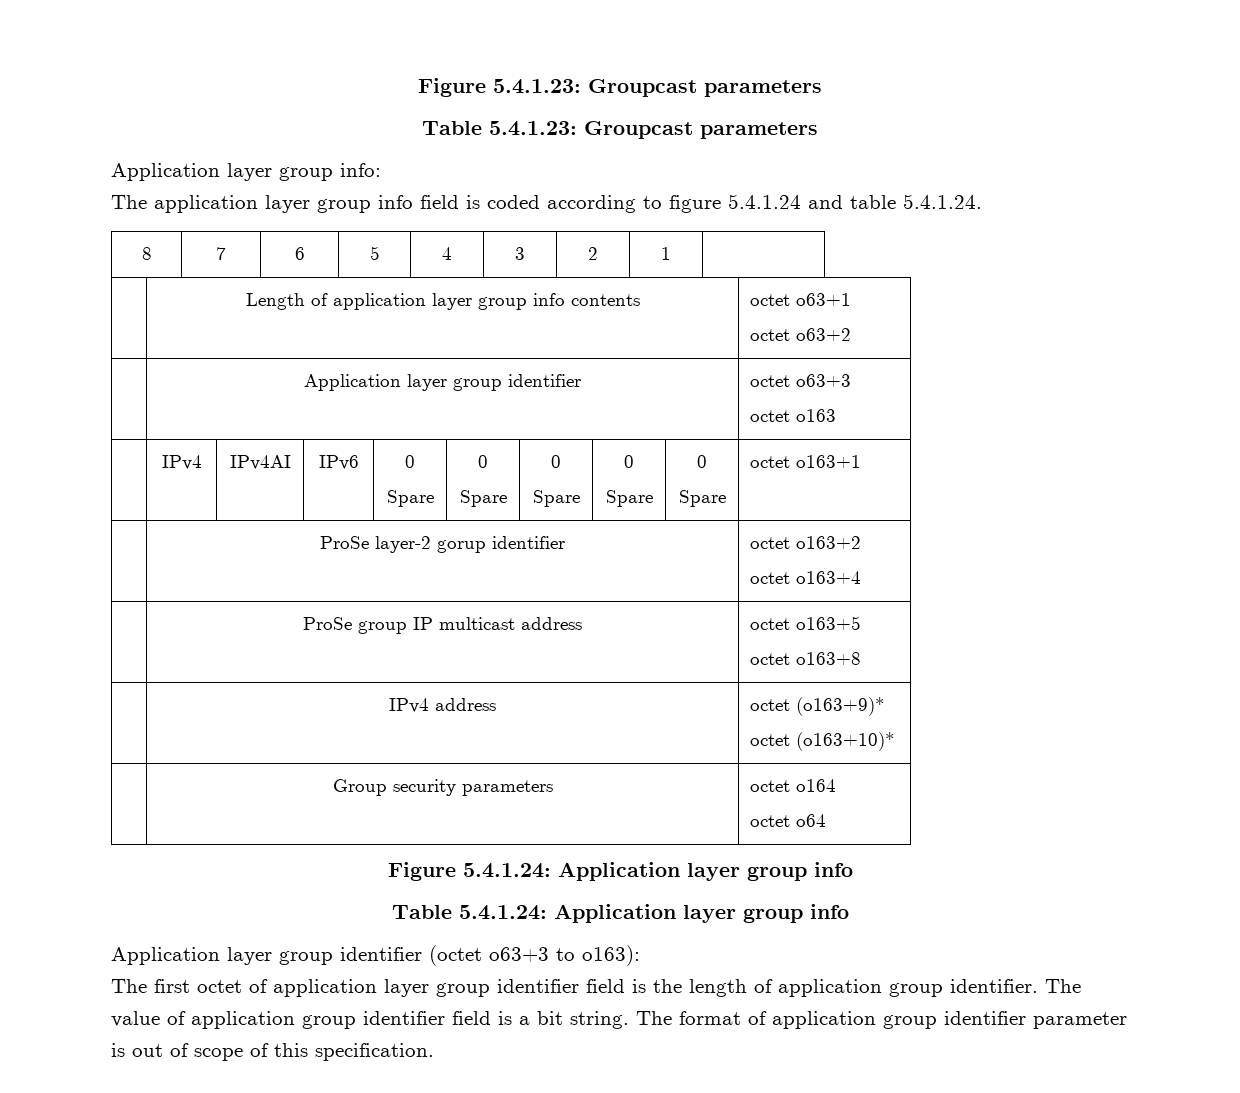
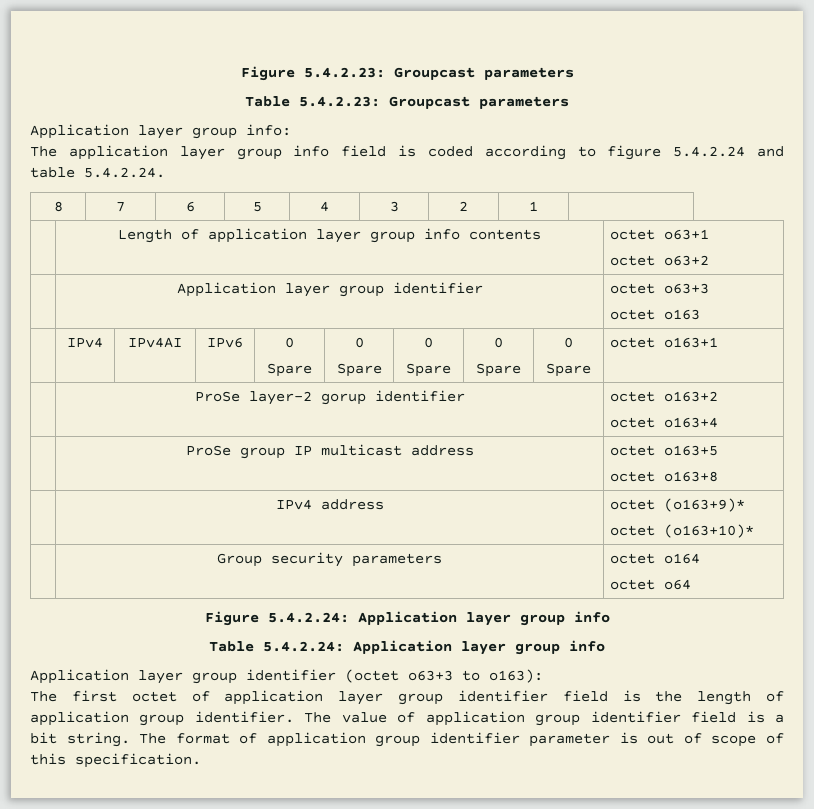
[418,78,581,97] Figure 5.4.1.23: -> [240,66,385,81] Figure 5.4.2.23:
[489,121,577,136] 5.4.1.23: -> [299,96,380,107] 5.4.2.23:
[728,194,801,209] 5.4.1.24 -> [673,146,746,157] 5.4.2.24
[903,194,982,209] 5.4.1.24. -> [84,167,165,178] 5.4.2.24.
[462,863,551,878] 5.4.1.24: -> [267,612,349,623] 5.4.2.24:
[458,905,547,920] 5.4.1.24: -> [263,641,344,652] 5.4.2.24:

